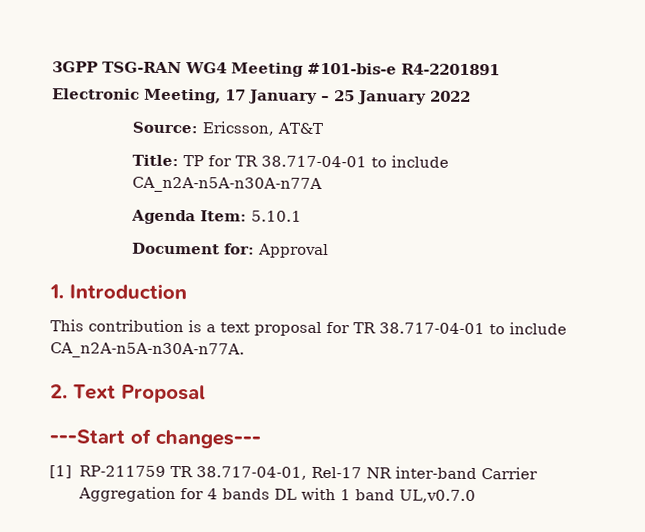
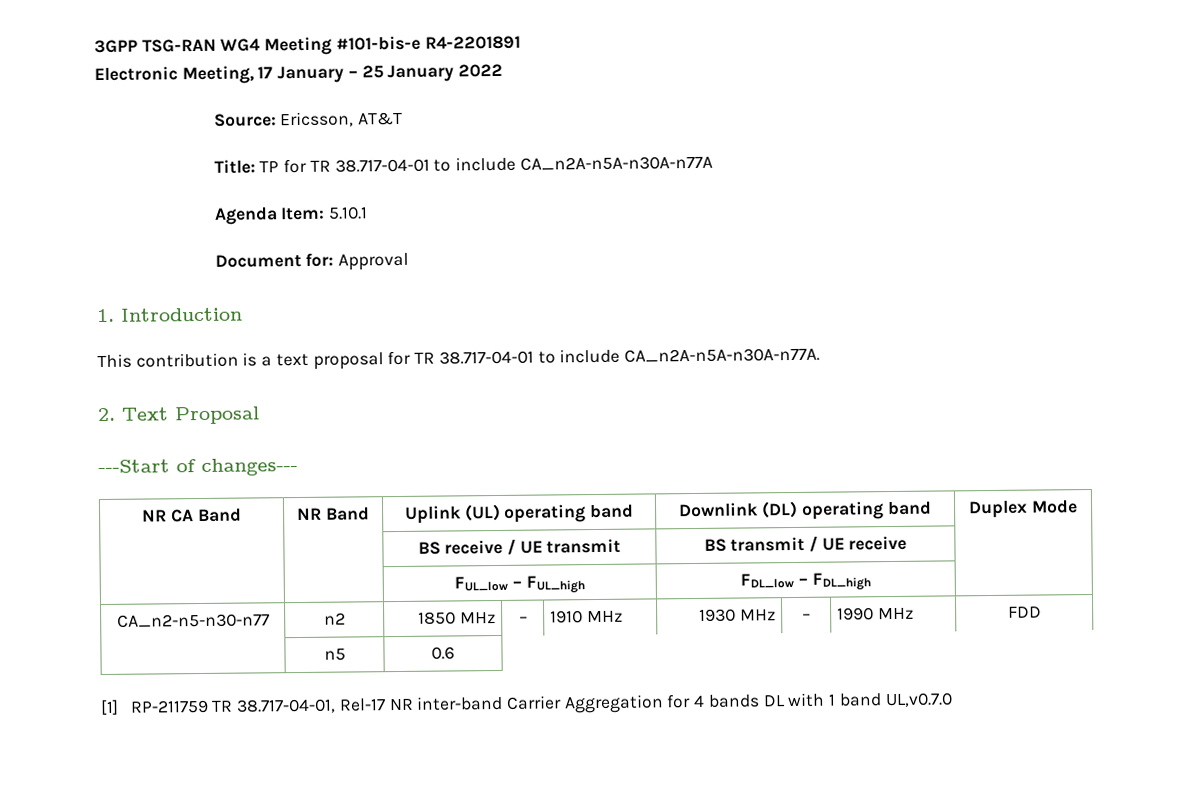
(261, 439) none -> [142,508,242,523] [297,507,370,521] [404,503,635,524] [678,500,932,520] [968,500,1078,519] [417,538,622,555] [703,535,908,552] [454,575,585,594] [740,572,871,591] [116,613,270,628] [323,612,346,625] [417,611,496,625] [518,616,528,623] [550,610,624,624] [698,608,776,622] [802,613,811,620] [837,607,915,621] [1007,606,1042,618] [323,648,346,661] [431,646,455,660] // NR CA Band | NR Band | Uplink (UL) operating band | Downlink (DL) operating band | Duplex Mode // | | BS receive / UE transmit | BS transmit / UE receive | // | | FUL_low – FUL_high | FDL_low – FDL_high | // CA_n2-n5-n30-n77 | n2 | 1850 MHz | – | 1910 MHz | 1930 MHz | – | 1990 MHz | FDD // | n5 | 0.6

